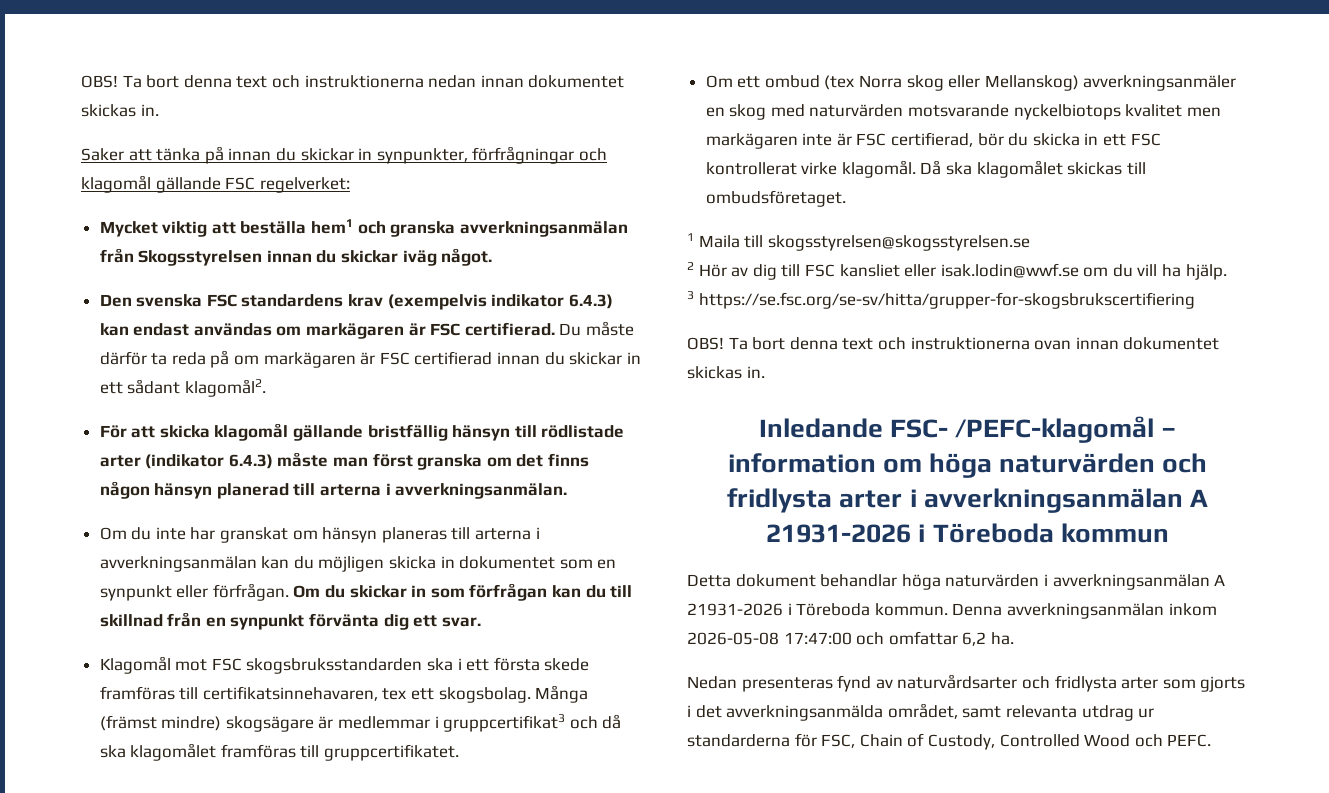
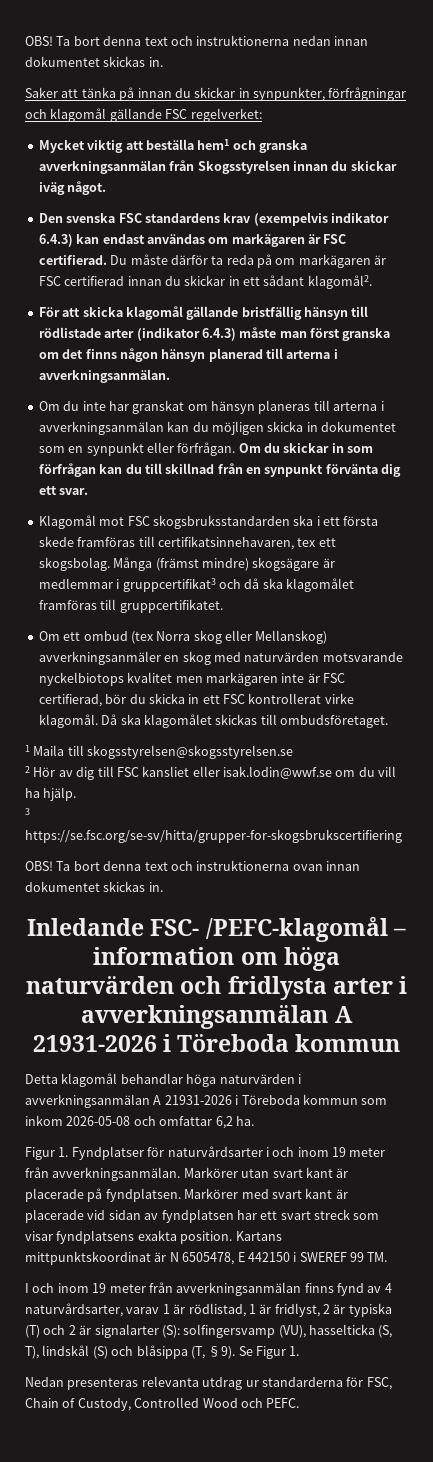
[735,574,816,587] dokument -> [61,1073,118,1087] klagomål
[874,603,1164,619] kommun. Denna avverkningsanmälan -> [302,1094,388,1105] kommun som
[783,632,852,645] 17:47:00 -> (131, 1121) none
[687,674,1246,692] [687,703,1002,721] Nedan presenteras fynd av naturvårdsarter och fridlysta arter som gjorts i det avverkningsanmälda området, samt -> [25,1146,386,1160] [25,1167,349,1181] [25,1188,348,1202] [25,1209,380,1223] [25,1230,282,1244] [25,1251,388,1265] [25,1282,392,1296] [25,1303,392,1317] [25,1324,393,1338] [25,1345,300,1359] [25,1377,139,1390] Figur 1. Fyndplatser för naturvårdsarter i och inom 19 meter från avverkningsanmälan. Markörer utan svart kant är placerade på fyndplatsen. Markörer med svart kant är placerade vid sidan av fyndplatsen har ett svart streck som visar fyndplatsens exakta position. Kartans mittpunktskoordinat är N 6505478, E 442150 i SWEREF 99 TM. // I och inom 19 meter från avverkningsanmälan finns fynd av 4 naturvårdsarter, varav 1 är rödlistad, 1 är fridlyst, 2 är typiska (T) och 2 är signalarter (S): solfingersvamp (VU), hasselticka (S, T), lindskål (S) och blåsippa (T, §9). Se Figur 1. // Nedan presenteras

